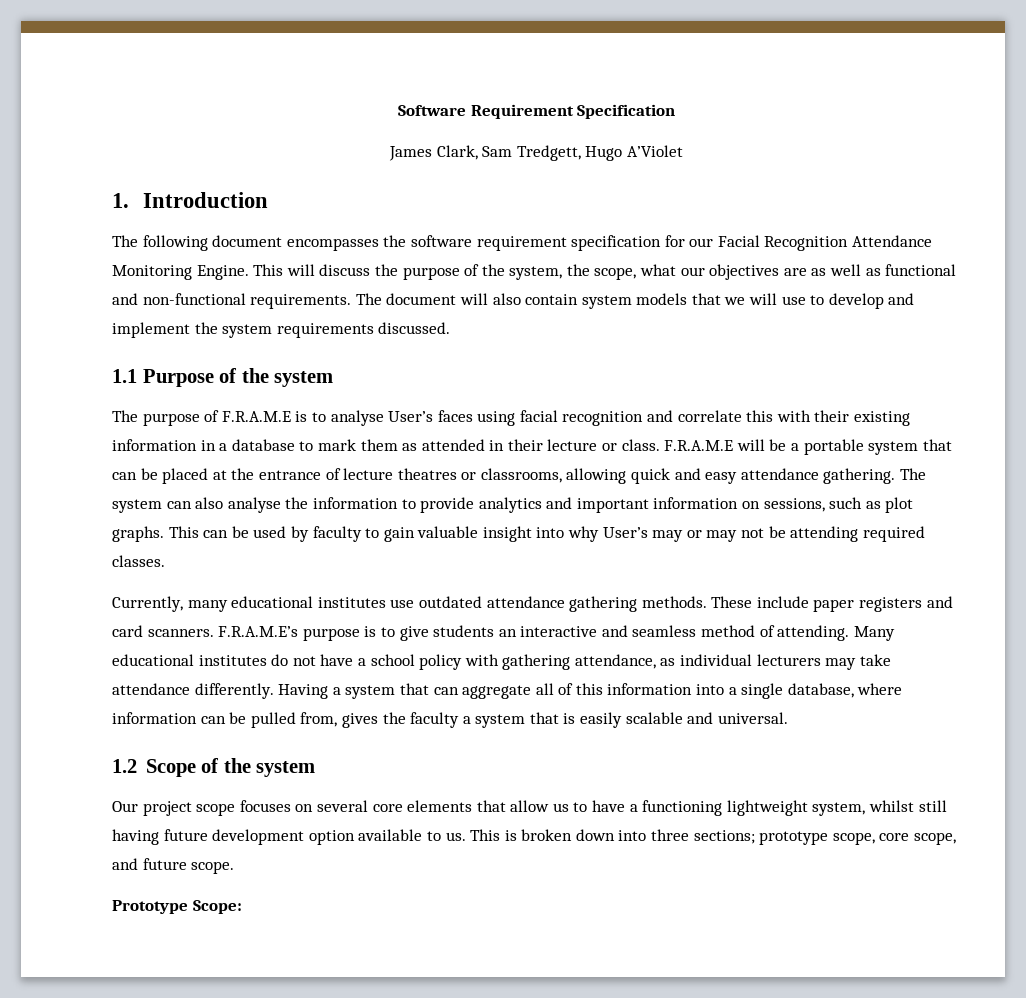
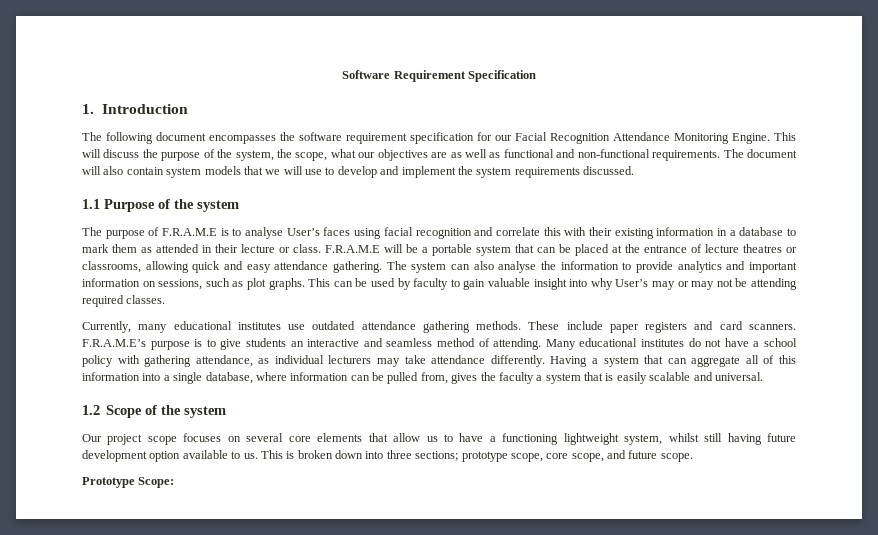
[389,145,683,161] // James Clark, Sam Tredgett, Hugo A’Violet -> (536, 76) none

